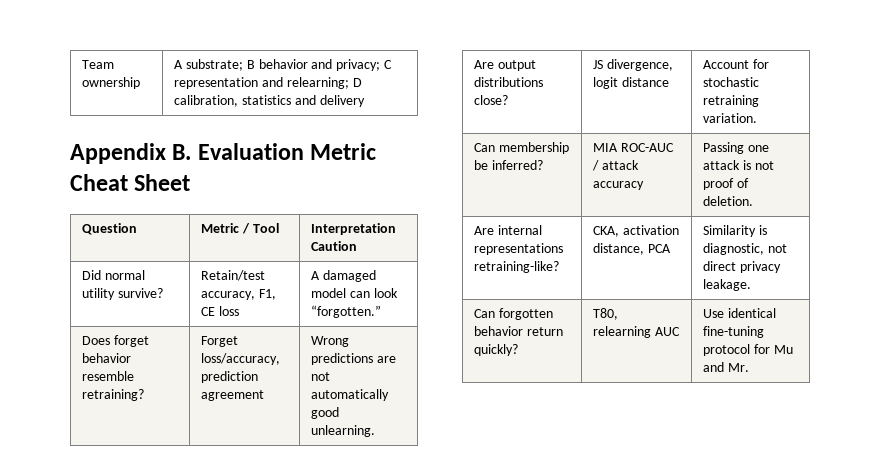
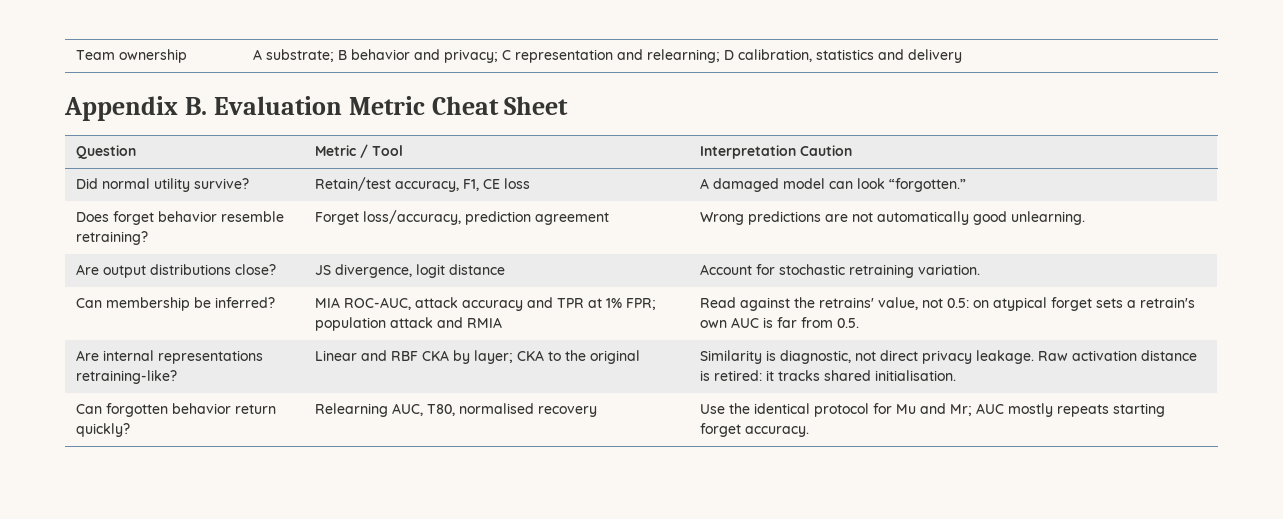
[621,143,675,152] [592,160,600,171] ROC-AUC / -> [344,297,412,310] ROC-AUC,
[703,142,770,154] [703,160,774,170] [703,178,750,190] [703,196,754,206] [474,225,543,235] [474,243,564,255] [474,261,560,273] [593,225,680,237] [593,243,672,255] | Passing one attack is not proof of deletion. // Are internal representations retraining-like? | CKA, activation distance, PCA -> [527,297,657,310] [315,317,503,331] [700,297,1196,311] [700,317,860,328] [76,350,264,364] [76,370,178,384] [315,350,641,364] and TPR at 1% FPR; population attack and RMIA | Read against the retrains' value, not 0.5: on atypical forget sets a retrain's own AUC is far from 0.5. // Are internal representations retraining-like? | Linear and RBF CKA by layer; CKA to the original
(752, 285) none -> [1038,350,1198,361] [700,370,957,381] Raw activation distance is retired: it tracks shared initialisation.
[593,308,619,320] [593,326,681,338] T80, relearning AUC -> [315,403,598,417] Relearning AUC, T80, normalised recovery
[728,308,777,318] [703,326,765,338] identical fine-tuning -> [729,403,811,414] the identical
[728,363,750,372] Mr. -> [950,403,1166,417] [700,423,810,437] Mr; AUC mostly repeats starting forget accuracy.

